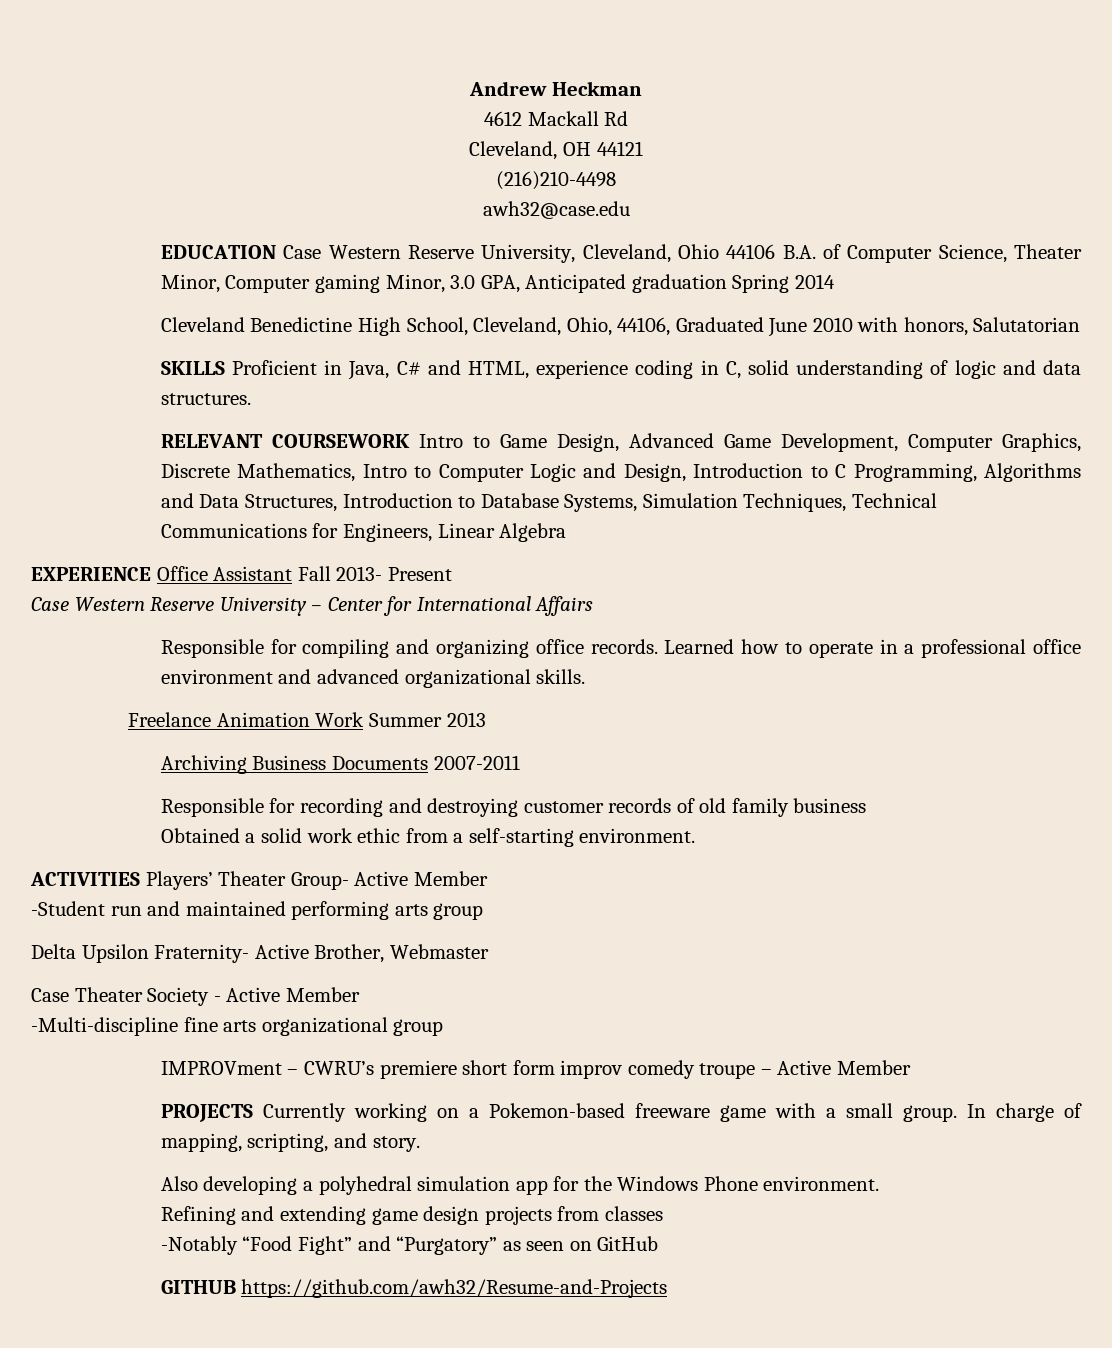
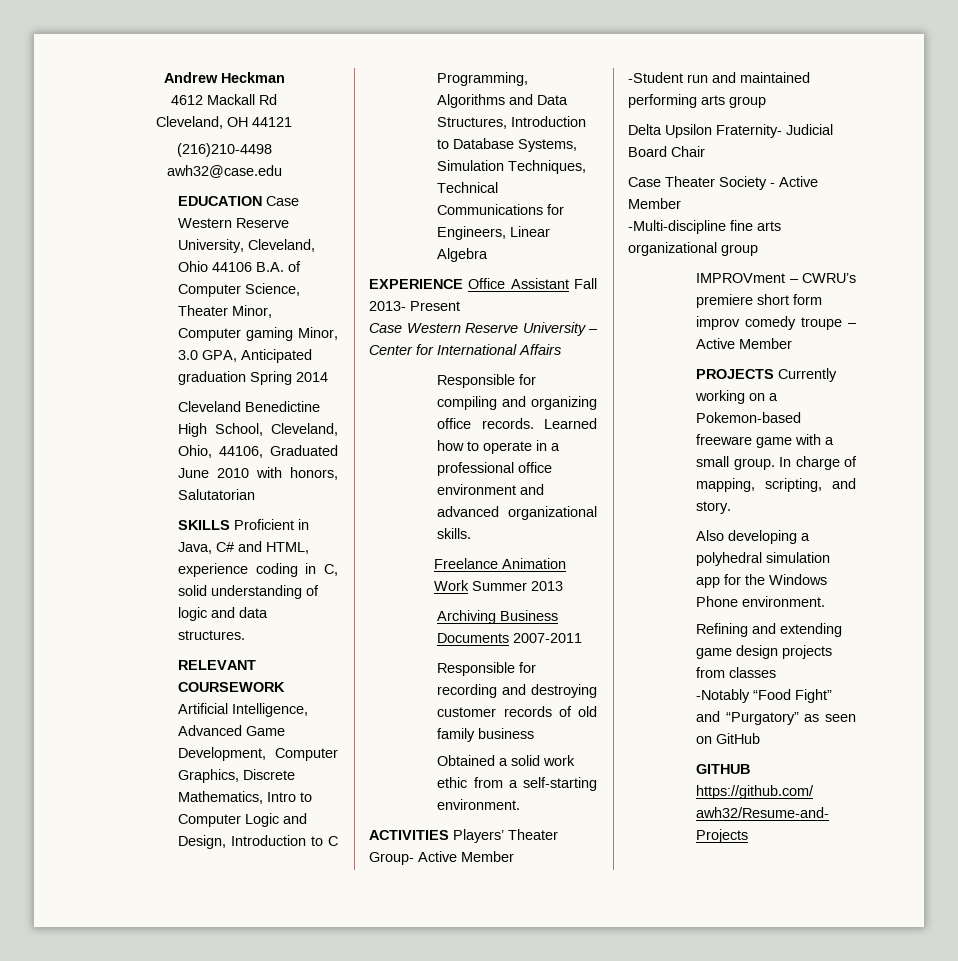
[418,433,619,452] Intro to Game Design, -> [178,703,309,717] Artificial Intelligence,
[254,944,489,963] Active Brother, Webmaster -> [786,124,833,135] [628,146,705,157] Judicial Board Chair

